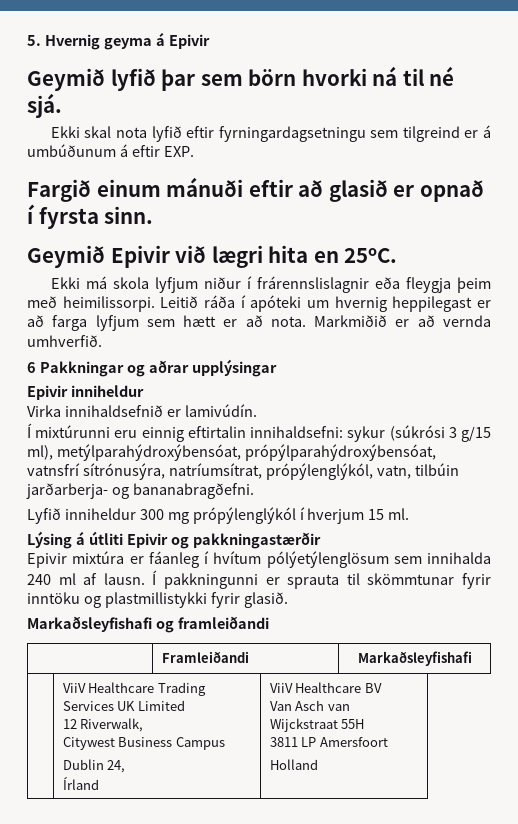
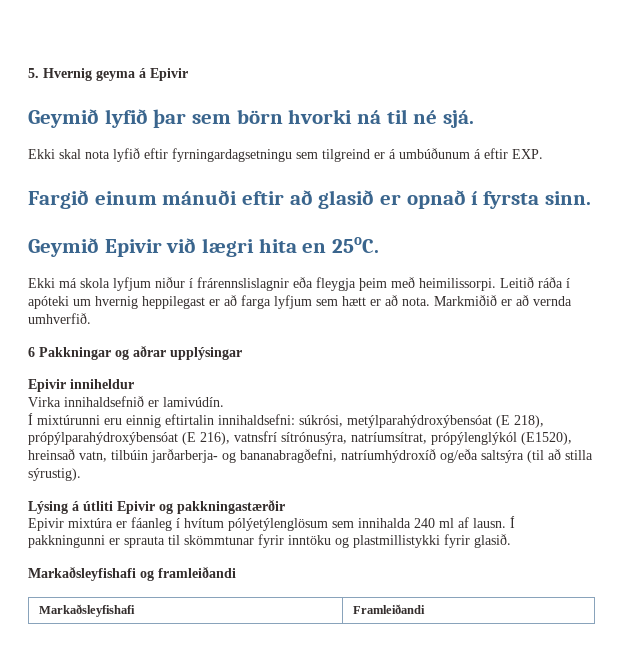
[347,425,491,442] [27,444,436,461] [27,463,459,480] [26,483,254,499] [27,507,410,524] sykur (súkrósi 3 g/15 ml), metýlparahýdroxýbensóat, própýlparahýdroxýbensóat, vatnsfrí sítrónusýra, natríumsítrat, própýlenglýkól, vatn, tilbúin jarðarberja- og bananabragðefni. // Lyfið inniheldur 300 mg própýlenglýkól í hverjum 15 ml. -> [299,415,544,428] [28,431,572,445] [28,449,593,463] [28,468,81,481] súkrósi, metýlparahýdroxýbensóat (E 218), própýlparahýdroxýbensóat (E 216), vatnsfrí sítrónusýra, natríumsítrat, própýlenglýkól (E1520), hreinsað vatn, tilbúin jarðarberja- og bananabragðefni, natríumhýdroxíð og/eða saltsýra (til að stilla sýrustig).
(269, 622) none -> [39,604,136,617] Markaðsleyfishafi
[357,651,472,666] [62,682,206,696] [62,700,185,711] [62,718,144,732] [62,737,225,750] [62,759,126,773] [62,776,99,790] [269,682,382,693] [269,700,350,711] [269,718,365,732] [269,737,388,747] [269,759,318,770] | Markaðsleyfishafi // | ViiV Healthcare Trading Services UK Limited // 12 Riverwalk, // Citywest Business Campus // Dublin 24, // Írland | ViiV Healthcare BV // Van Asch van Wijckstraat 55H // 3811 LP Amersfoort // Holland -> (426, 609) none

